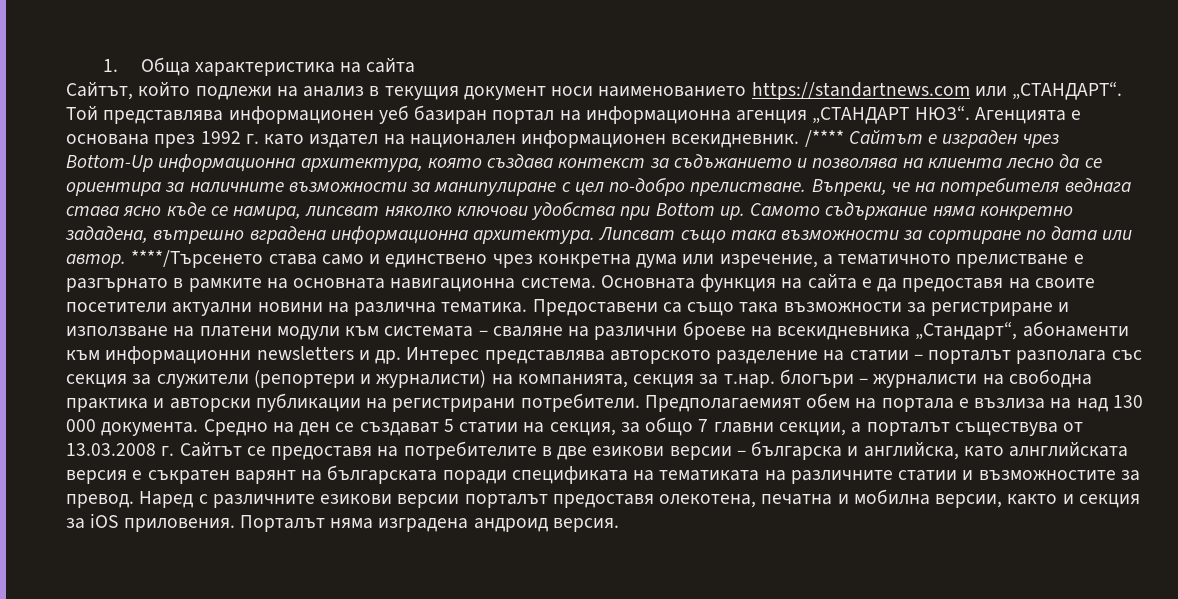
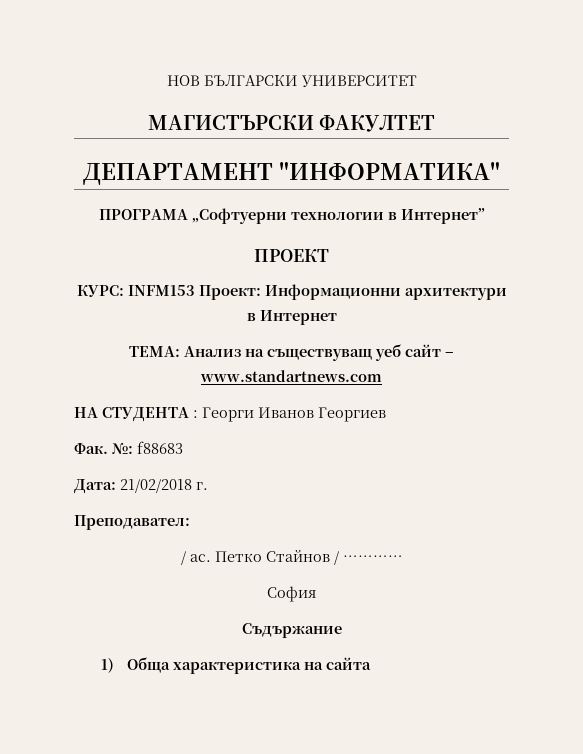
[103,57,416,76] [66,81,1123,100] [66,105,1082,124] [66,130,1059,148] [66,154,1102,172] [66,177,1131,196] [66,201,1073,220] [65,226,1133,244] [66,250,1084,268] [66,273,1095,292] [66,299,1070,316] [66,321,1129,340] [66,346,1142,364] [66,369,1092,388] [66,393,1143,412] [66,417,1084,436] [66,441,1129,460] [66,465,1140,484] [66,489,1140,508] [66,513,619,532] 1. Обща характеристика на сайта // Сайтът, който подлежи на анализ в текущия документ носи наименованието https://standartnews.com или „СТАНДАРТ“. Той представлява информационен уеб базиран портал на информационна агенция „СТАНДАРТ НЮЗ“. Агенцията е основана през 1992 г. като издател на национален информационен всекидневник. /**** Сайтът е изграден чрез Bottom-Up информационна архитектура, която създава контекст за съдъжанието и позволява на клиента лесно да се ориентира за наличните възможности за манипулиране с цел по-добро прелистване. Въпреки, че на потребителя веднага става ясно къде се намира, липсват няколко ключови удобства при Bottom up. Самото съдържание няма конкретно зададена, вътрешно вградена информационна архитектура. Липсват също така възможности за сортиране по дата или автор. ****/Търсенето става само и единствено чрез конкретна дума или изречение, а тематичното прелистване е разгърнато в рамките на основната навигационна система. Основната функция на сайта е да предоставя на своите посетители актуални новини на различна тематика. Предоставени са също така възможности за регистриране и използване на платени модули към системата – сваляне на различни броеве на всекидневника „Стандарт“, абонаменти към информационни newsletters и др. Интерес представлява авторското разделение на статии – порталът разполага със секция за служители (репортери и журналисти) на компанията, секция за т.нар. блогъри – журналисти на свободна практика и авторски публикации на регистрирани потребители. Предполагаемият обем на портала е възлиза на над 130 000 документа. Средно на ден се създават 5 статии на секция, за общо 7 главни секции, а порталът съществува от 13.03.2008 г. Сайтът се предоставя на потребителите в две езикови версии – българска и английска, като алнглийската версия е съкратен варянт на българската поради спецификата на тематиката на различните статии и възможностите за превод. Наред с различните езикови версии порталът предоставя олекотена, печатна и мобилна версии, както и секция за iOS приловения. Порталът няма изградена андроид версия. -> [166,75,417,87] [147,115,436,132] [82,162,501,185] [98,208,485,224] [254,249,329,262] [76,284,507,300] [246,310,337,325] [129,344,454,361] [200,370,382,382] [74,407,386,422] [74,441,183,454] [74,479,208,494] [74,515,190,530] [180,550,403,565] [267,586,316,602] [241,623,342,638] [100,657,372,674] НОВ БЪЛГАРСКИ УНИВЕРСИТЕТ // МАГИСТЪРСКИ ФАКУЛТЕТ // ДЕПАРТАМЕНТ "ИНФОРМАТИКА" // ПРОГРАМА „Софтуерни технологии в Интернет” // ПРОЕКТ // КУРС: INFM153 Проект: Информационни архитектури в Интернет // ТЕМА: Анализ на съществуващ уеб сайт – www.standartnews.com // НА СТУДЕНТА : Георги Иванов Георгиев // Фак. №: f88683 // Дата: 21/02/2018 г. // Преподавател: // / ас. Петко Стайнов / ………… // София // Съдържание // 1) Обща характеристика на сайта

